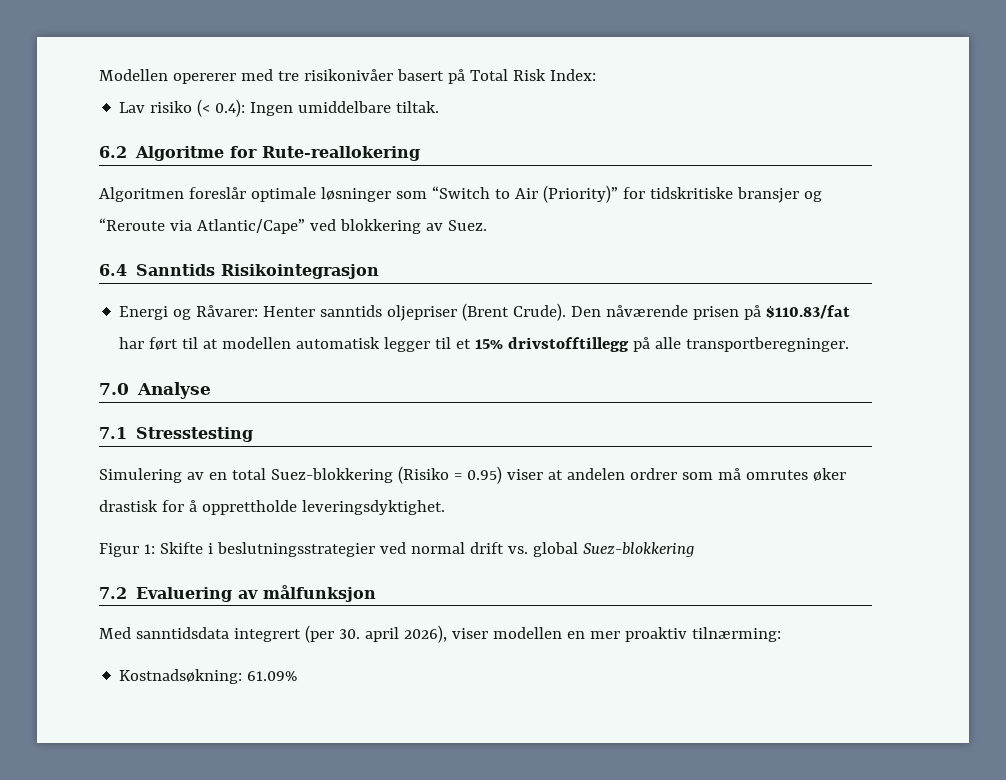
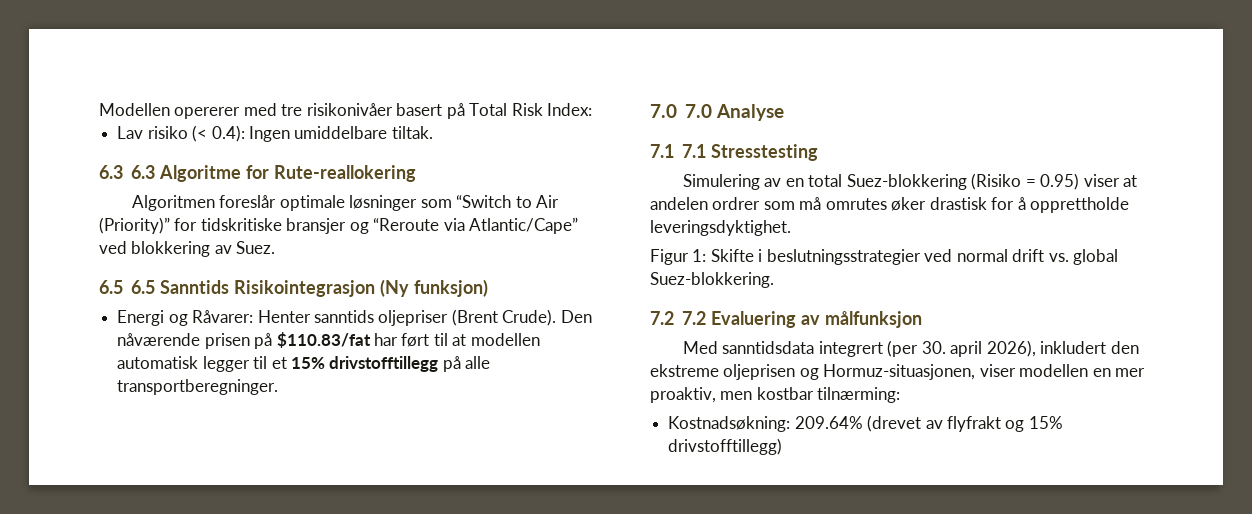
[99,146,127,158] 6.2 -> [99,165,156,179] 6.3 6.3
[99,264,127,276] 6.4 -> [99,280,156,294] 6.5 6.5
(380, 271) none -> [379,279,488,297] (Ny funksjon)
(129, 389) none -> [685,104,713,118] 7.0
(127, 433) none -> [682,144,707,158] 7.1
[582,542,694,557] [99,587,127,599] Suez-blokkering // 7.2 -> [650,272,774,288] [650,311,707,325] Suez-blokkering. // 7.2 7.2
(447, 634) none -> [1040,341,1139,354] [650,364,976,380] inkludert den ekstreme oljeprisen og Hormuz-situasjonen,
[624,627,687,642] proaktiv -> [650,387,814,403] proaktiv, men kostbar
[247,671,298,681] 61.09% -> [794,415,1063,432] [668,438,783,455] 209.64% (drevet av flyfrakt og 15% drivstofftillegg)

